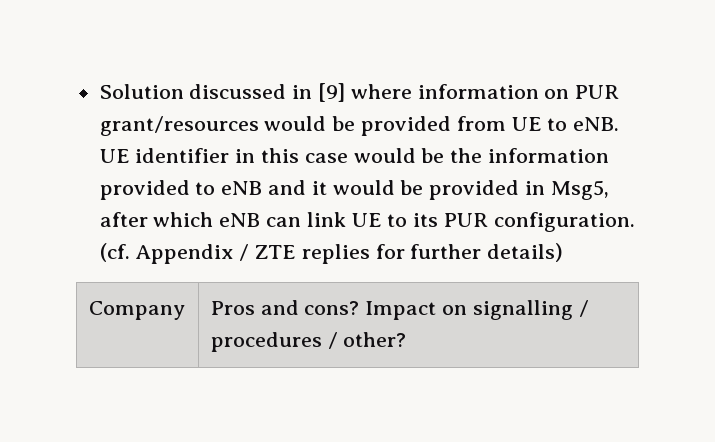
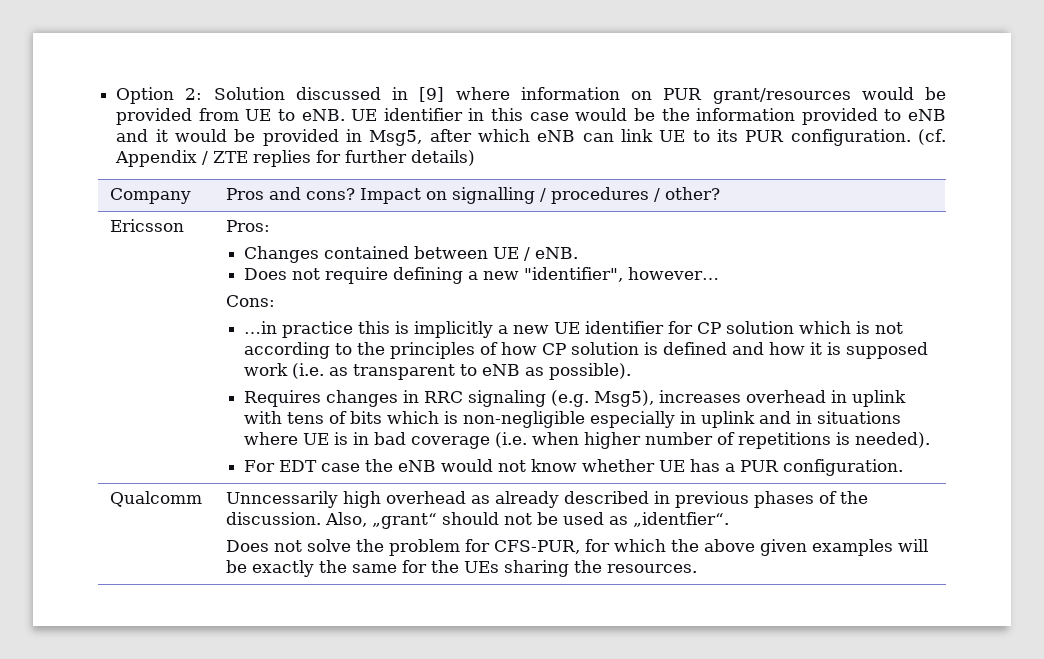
(99, 91) none -> [116,87,203,104] Option 2:
(407, 339) none -> [109,219,184,232] [225,220,270,232] [243,246,578,263] [243,267,719,284] [225,295,275,307] [243,321,903,338] [243,342,928,359] [243,363,631,380] [243,390,906,407] [243,411,901,428] [243,432,930,449] [243,459,903,476] [109,491,202,507] [225,491,868,508] [225,512,729,529] [225,539,928,556] [225,560,697,577] // Ericsson | Pros: // Changes contained between UE / eNB. // Does not require defining a new "identifier", however… // Cons: // …in practice this is implicitly a new UE identifier for CP solution which is not according to the principles of how CP solution is defined and how it is supposed work (i.e. as transparent to eNB as possible). // Requires changes in RRC signaling (e.g. Msg5), increases overhead in uplink with tens of bits which is non-negligible especially in uplink and in situations where UE is in bad coverage (i.e. when higher number of repetitions is needed). // For EDT case the eNB would not know whether UE has a PUR configuration. // Qualcomm | Unncessarily high overhead as already described in previous phases of the discussion. Also, „grant“ should not be used as „identfier“. // Does not solve the problem for CFS-PUR, for which the above given examples will be exactly the same for the UEs sharing the resources.

